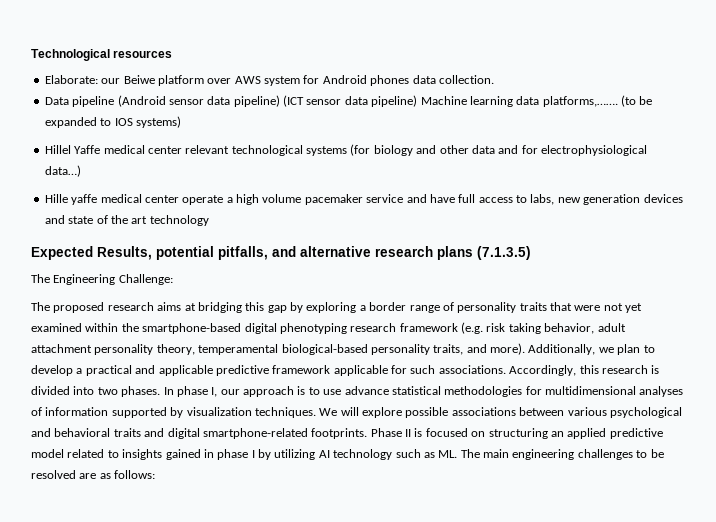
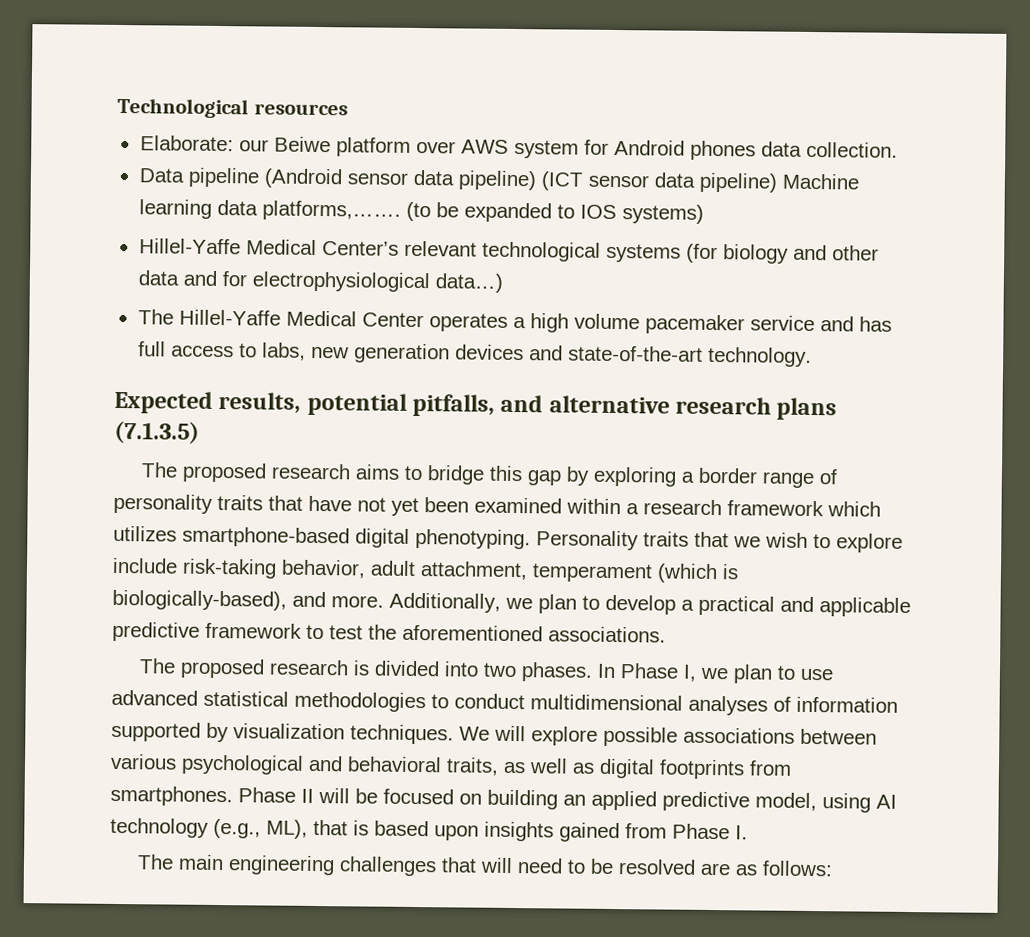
[44,145,182,154] Hillel Yaffe medical center -> [138,238,399,256] Hillel-Yaffe Medical Center’s
[44,194,224,205] Hille yaffe medical center operate -> [137,309,508,332] The Hillel-Yaffe Medical Center operates
[429,194,455,203] have -> [858,316,892,332] has
[68,215,209,226] state of the art technology -> [567,345,812,367] state-of-the-art technology.
[97,246,152,260] Results, -> [218,391,302,414] results,
[31,274,173,285] // The Engineering Challenge: -> (200, 432) none
[184,302,242,313] at bridging -> [403,465,485,485] to bridge
[574,305,601,311] were -> [308,495,352,512] have
(643, 308) none -> [424,497,469,513] been
[121,322,626,334] [31,343,525,355] the smartphone-based digital phenotyping research framework (e.g. risk taking behavior, adult attachment personality theory, temperamental biological-based personality traits, and more). -> [626,499,881,517] [113,525,903,553] [112,557,739,584] [112,589,384,611] a research framework which utilizes smartphone-based digital phenotyping. Personality traits that we wish to explore include risk-taking behavior, adult attachment, temperament (which is biologically-based), and more.
[333,365,436,376] applicable for such -> [306,624,543,642] to test the aforementioned
[509,365,599,376] Accordingly, this -> [138,658,265,679] // The proposed
[176,386,306,397] phase I, our approach is -> [619,663,773,684] Phase I, we plan
[344,386,389,395] advance -> [111,689,198,706] advanced
[525,386,542,395] for -> [431,693,525,710] to conduct
[113,428,423,439] traits and digital smartphone-related footprints. Phase II is -> [446,757,792,780] [110,785,378,807] traits, as well as digital footprints from smartphones. Phase II will be
[488,428,548,439] structuring -> [487,789,558,810] building
[31,449,458,460] model related to insights gained in phase I by utilizing AI technology such as ML. -> [755,792,897,813] [110,817,748,843] model, using AI technology (e.g., ML), that is based upon insights gained from Phase I. //
(633, 454) none -> [440,857,563,874] that will need

